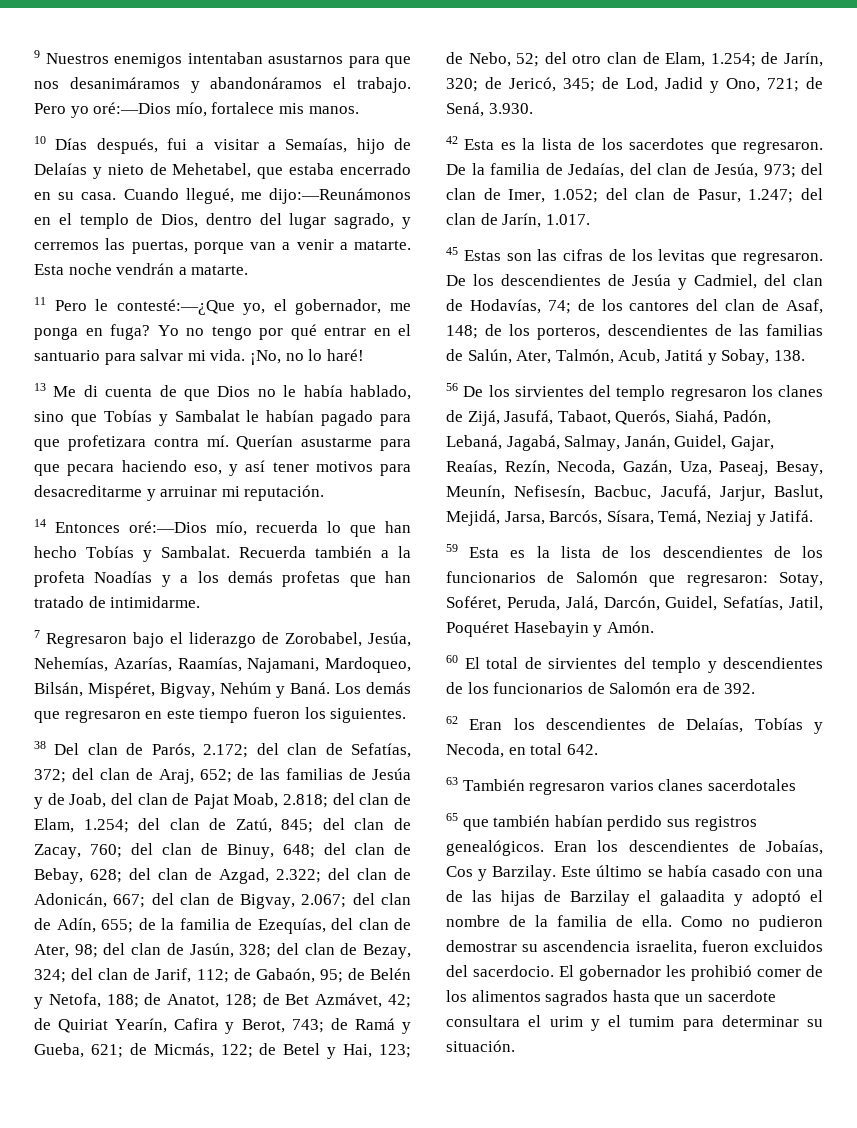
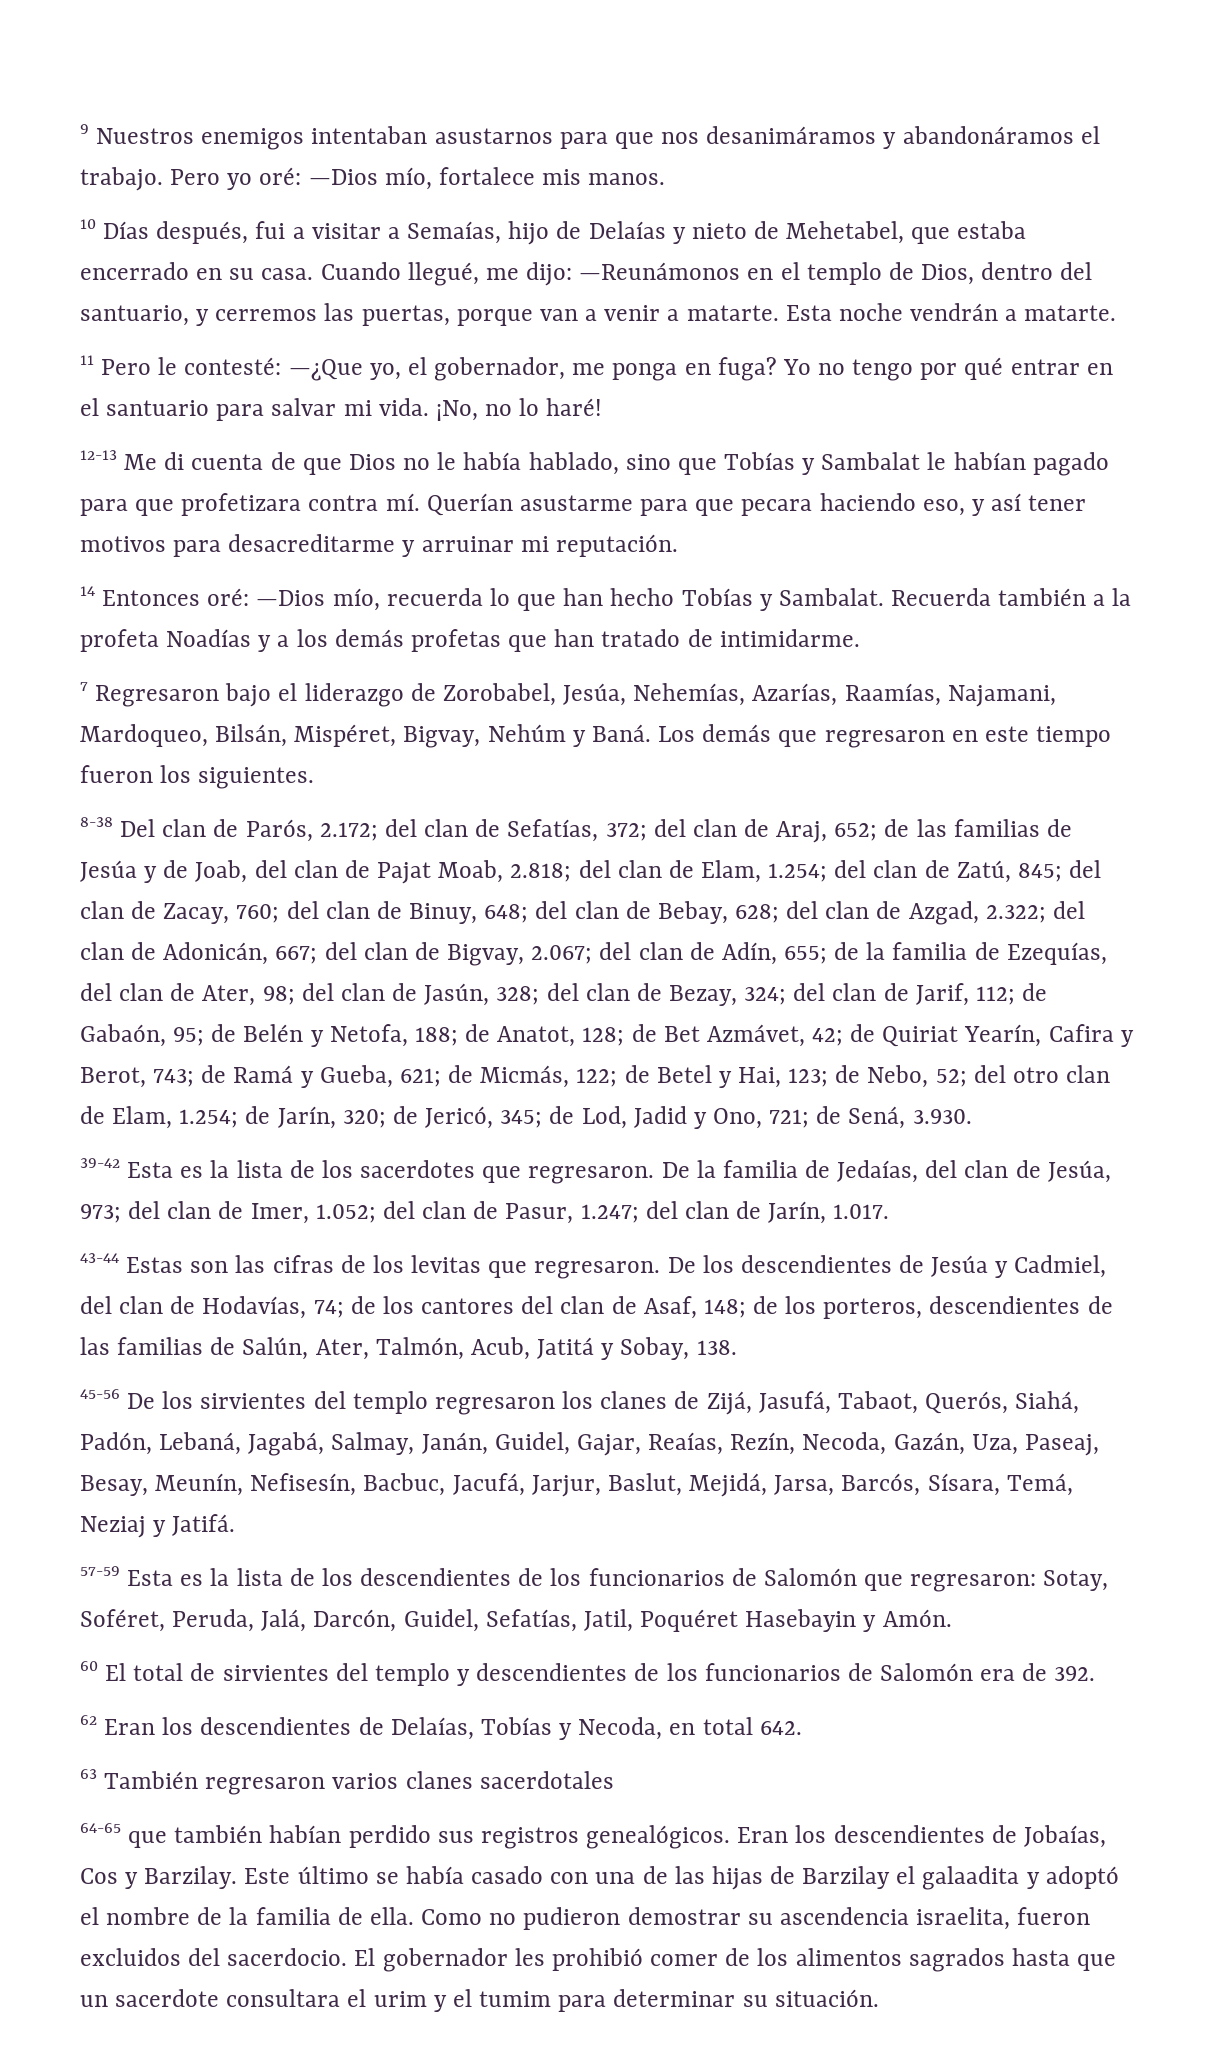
[93,102,172,114] oré:—Dios -> [259,167,378,185] oré: —Dios
[269,188,411,204] dijo:—Reunámonos -> [526,262,741,286] dijo: —Reunámonos
[289,213,395,229] lugar sagrado, -> [80,305,189,326] santuario,
[116,299,235,315] contesté:—¿Que -> [184,357,363,381] contesté: —¿Que
[34,383,46,391] 13 -> [80,450,117,460] 12-13
[129,521,207,533] oré:—Dios -> [207,588,326,606] oré: —Dios
[34,741,46,749] 38 -> [80,817,113,827] 8-38
[446,136,458,144] 42 -> [80,1158,120,1168] 39-42
[446,247,458,255] 45 -> [80,1253,119,1263] 43-44
[446,383,458,391] 56 -> [80,1389,120,1399] 45-56
[446,544,458,552] 59 -> [80,1566,120,1576] 57-59
[446,813,458,821] 65 -> [80,1823,121,1833] 64-65

